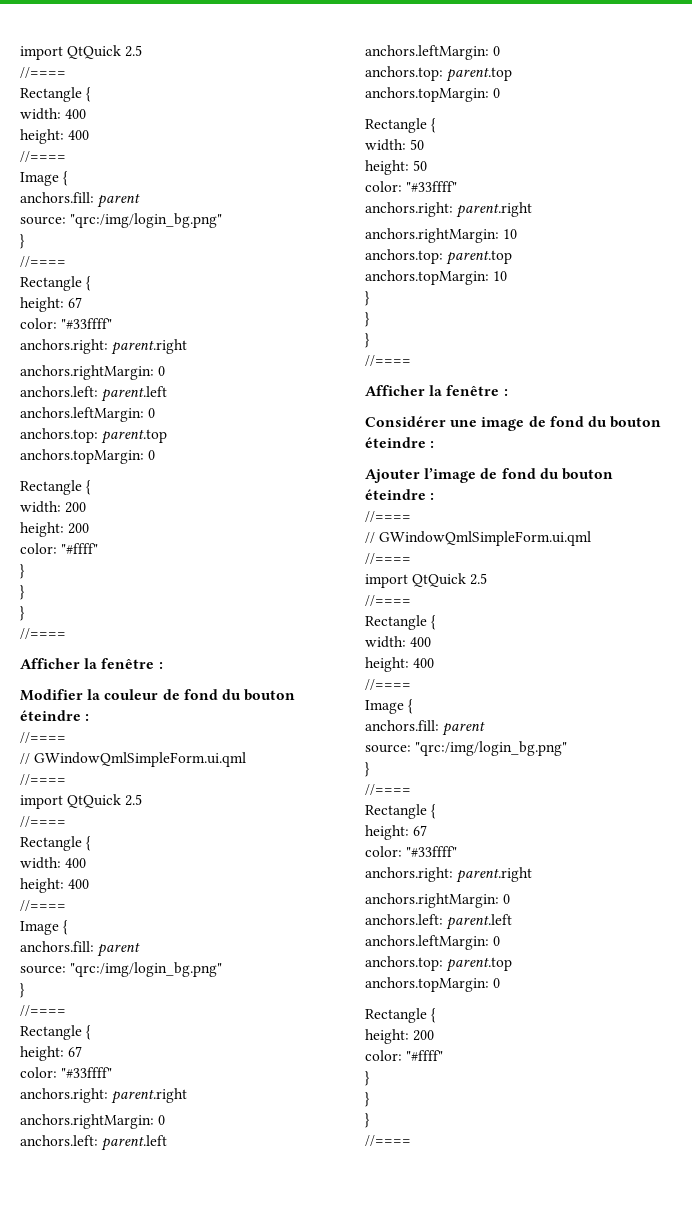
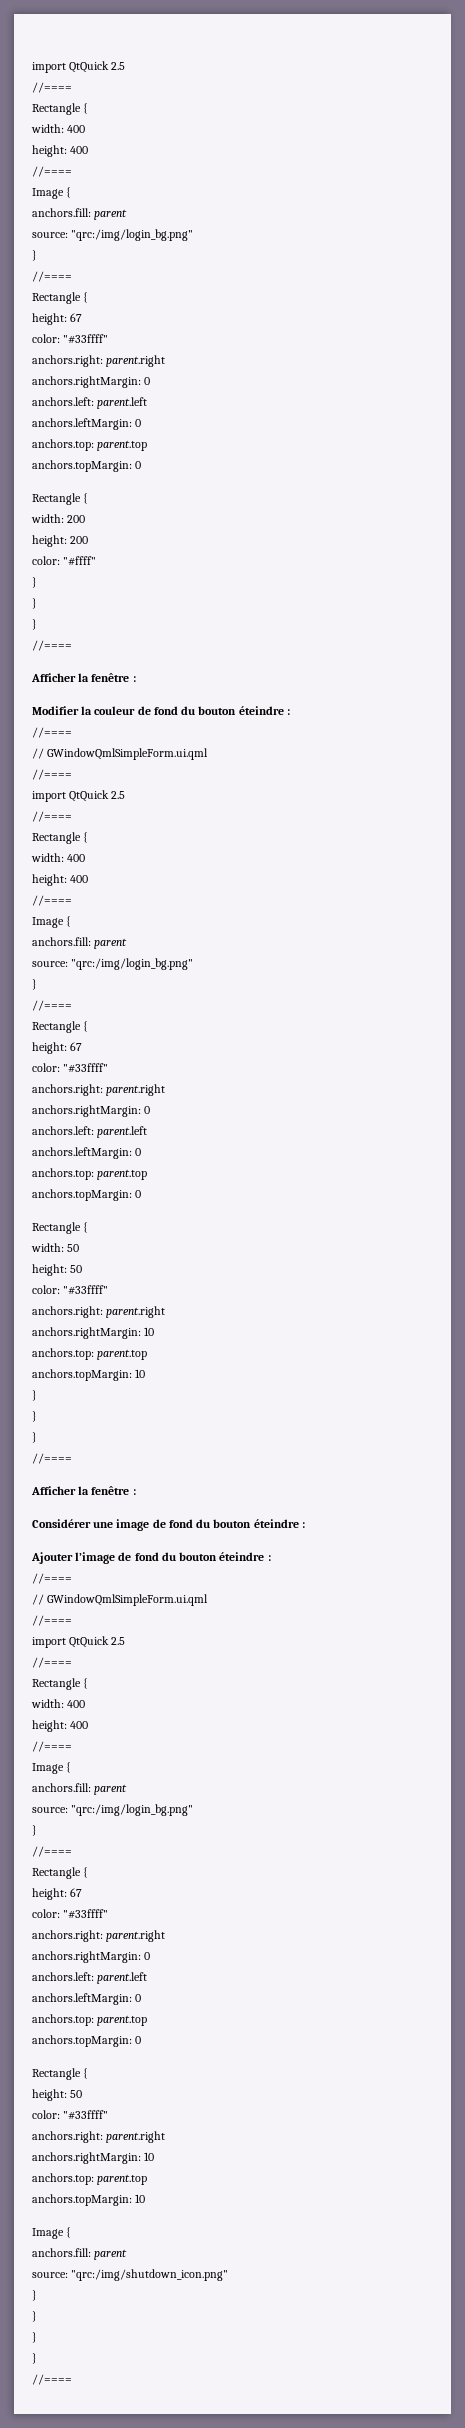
[413,1030,435,1041] [365,1050,444,1061] 200 // color: "#ffff" -> [70,2090,83,2098] [32,2110,109,2120] [32,2131,166,2143] [32,2152,155,2164] [32,2173,148,2185] [32,2194,146,2206] [32,2227,72,2239] [32,2248,128,2260] [32,2269,229,2281] [32,2290,37,2301] 50 // color: "#33ffff" // anchors.right: parent.right // anchors.rightMargin: 10 // anchors.top: parent.top // anchors.topMargin: 10 // Image { // anchors.fill: parent // source: "qrc:/img/shutdown_icon.png" // }

